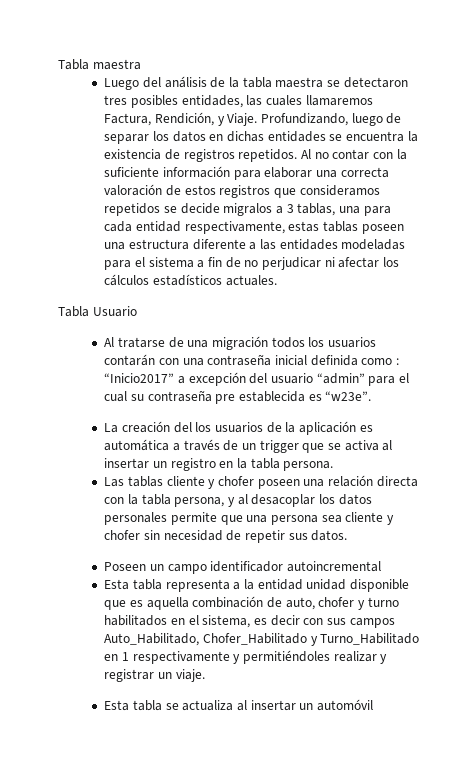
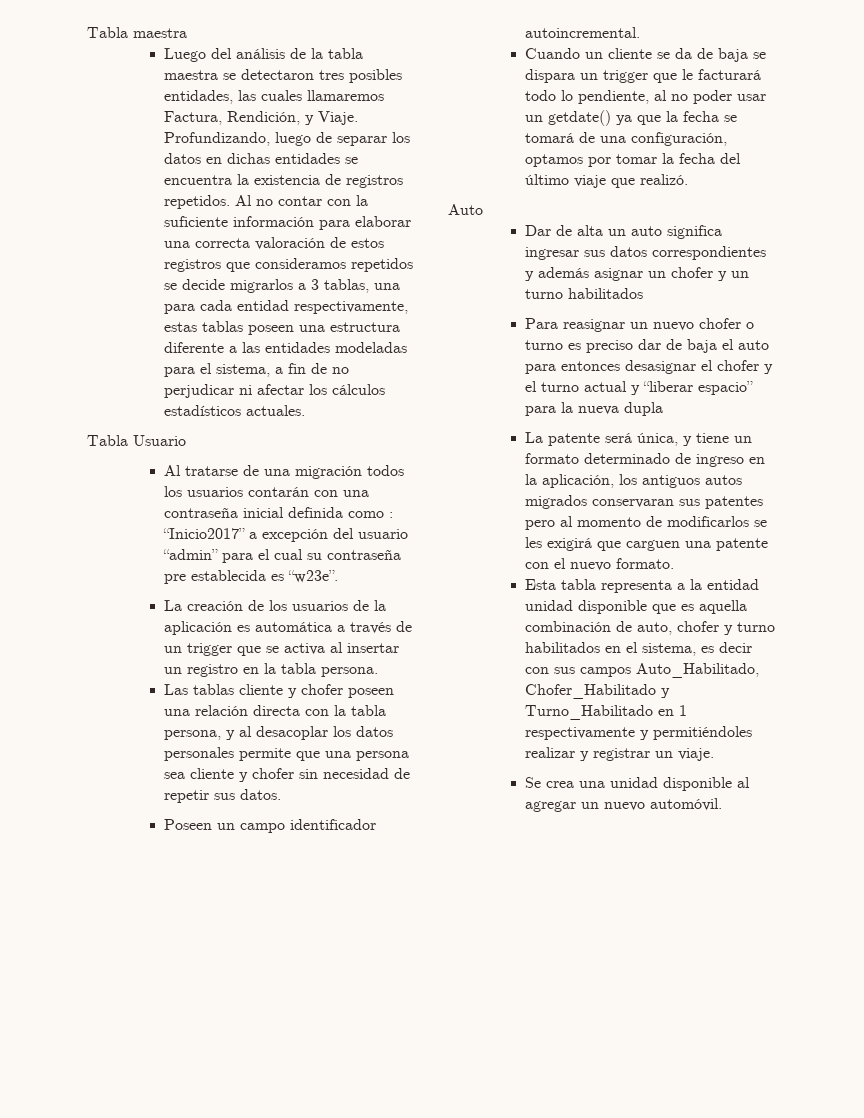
[223,203,273,216] migralos -> [230,279,294,293] migrarlos
[148,257,194,268] sistema -> [216,364,271,377] sistema,
[173,422,192,433] del -> [248,600,265,611] de
[287,561,382,572] autoincremental -> [525,27,641,38] [525,48,767,62] [525,69,762,83] [525,90,767,104] [525,110,738,126] [525,132,728,146] [525,153,742,167] [525,174,689,188] [448,204,483,215] [525,225,723,239] [525,246,767,260] [525,267,750,281] [525,288,644,299] [525,318,755,332] [525,339,770,353] [525,360,774,374] [525,381,754,395] [525,402,664,416] [525,432,753,446] [525,453,766,467] [525,474,743,488] [525,495,764,509] [525,516,768,530] [525,537,769,551] [525,558,675,571] autoincremental. // Cuando un cliente se da de baja se dispara un trigger que le facturará todo lo pendiente, al no poder usar un getdate() ya que la fecha se tomará de una configuración, optamos por tomar la fecha del último viaje que realizó. // Auto // Dar de alta un auto significa ingresar sus datos correspondientes y además asignar un chofer y un turno habilitados // Para reasignar un nuevo chofer o turno es preciso dar de baja el auto para entonces desasignar el chofer y el turno actual y “liberar espacio” para la nueva dupla // La patente será única, y tiene un formato determinado de ingreso en la aplicación, los antiguos autos migrados conservaran sus patentes pero al momento de modificarlos se les exigirá que carguen una patente con el nuevo formato.
[104,699,373,711] Esta tabla se actualiza al insertar un automóvil -> [525,777,751,791] [525,798,723,812] Se crea una unidad disponible al agregar un nuevo automóvil.

